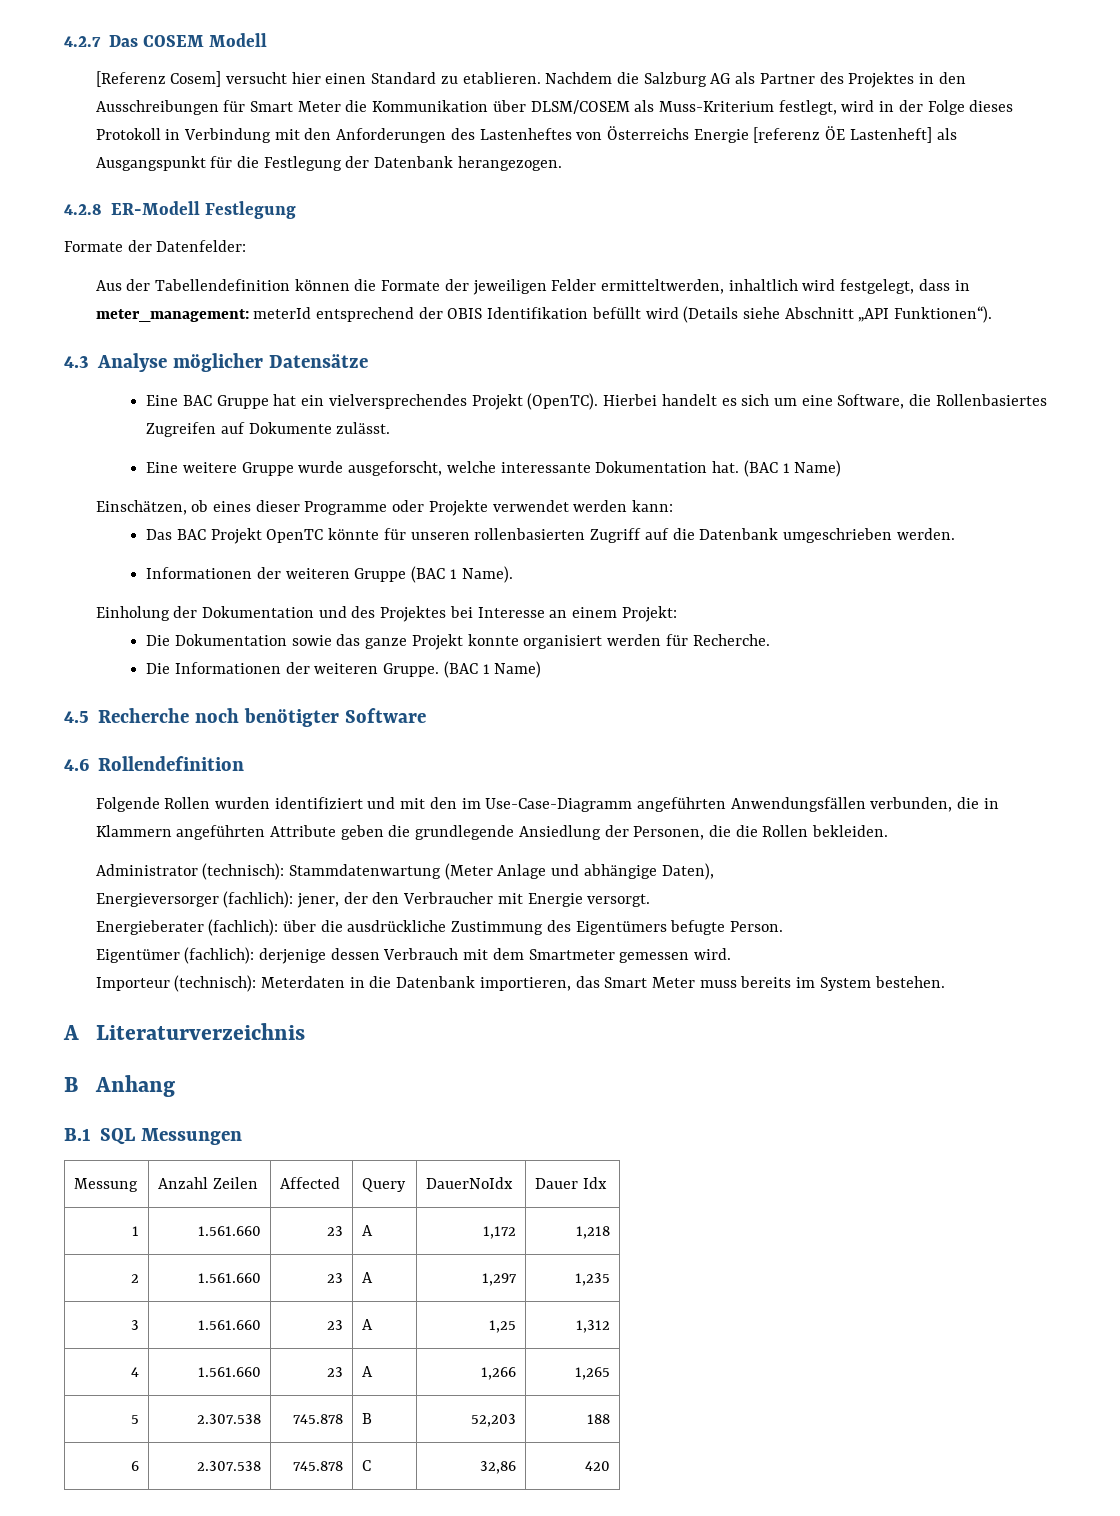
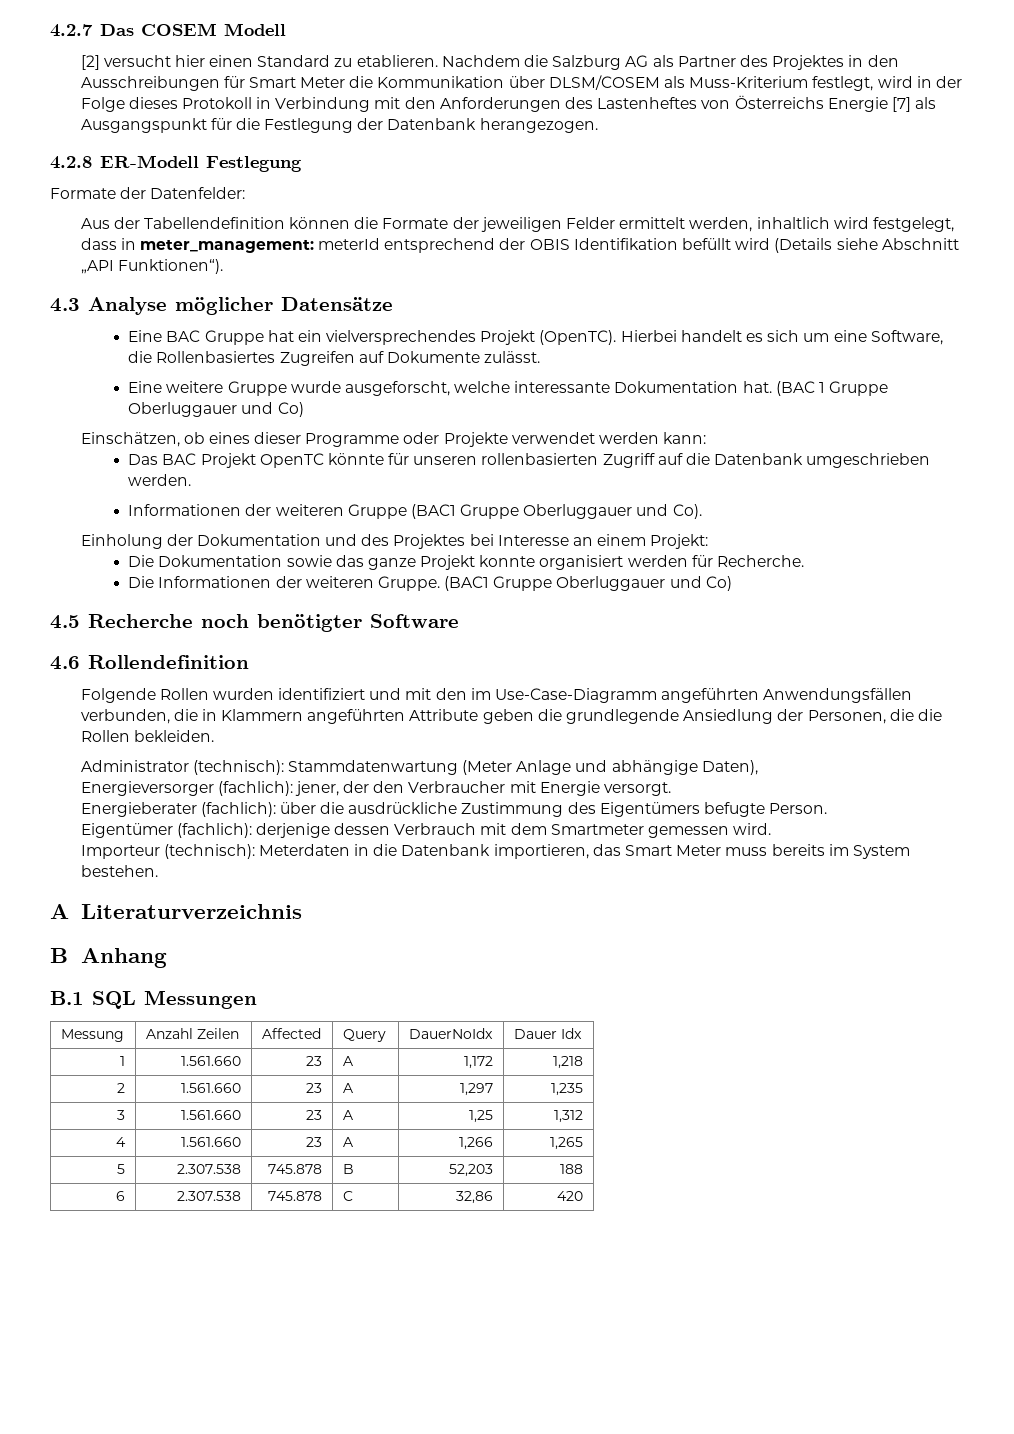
[95,71,222,87] [Referenz Cosem] -> [80,55,100,70] [2]
[753,126,932,143] [referenz ÖE Lastenheft] -> [891,97,911,112] [7]
[601,279,725,294] ermitteltwerden, -> [619,217,753,232] ermittelt werden,
[794,460,842,477] Name) -> [829,381,889,396] [128,402,304,417] Gruppe Oberluggauer und Co)
[411,566,513,583] (BAC 1 Name). -> [410,504,702,519] (BAC1 Gruppe Oberluggauer und Co).
[443,661,542,678] (BAC 1 Name) -> [444,576,732,591] (BAC1 Gruppe Oberluggauer und Co)

